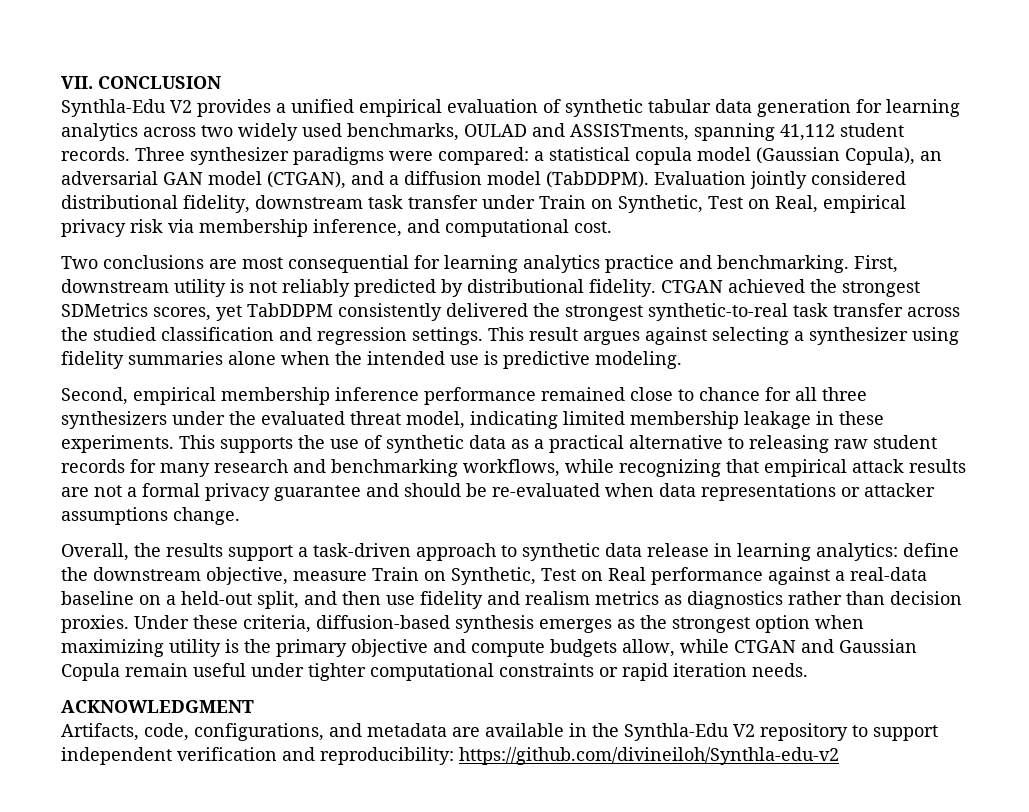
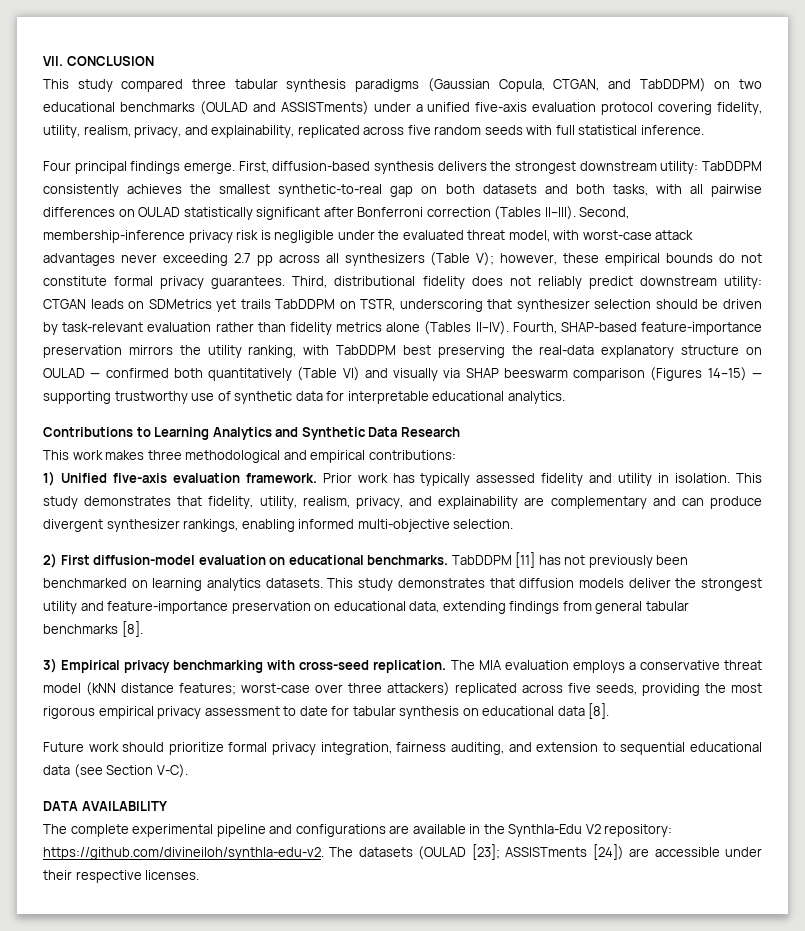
[61,99,960,117] [61,123,904,141] [61,147,942,165] [61,171,906,189] [61,195,906,213] [61,219,612,237] [61,255,898,273] [61,279,920,297] [61,303,960,321] [61,327,959,345] [61,351,682,369] [61,387,867,405] [61,411,167,429] Synthla-Edu V2 provides a unified empirical evaluation of synthetic tabular data generation for learning analytics across two widely used benchmarks, OULAD and ASSISTments, spanning 41,112 student records. Three synthesizer paradigms were compared: a statistical copula model (Gaussian Copula), an adversarial GAN model (CTGAN), and a diffusion model (TabDDPM). Evaluation jointly considered distributional fidelity, downstream task transfer under Train on Synthetic, Test on Real, empirical privacy risk via membership inference, and computational cost. // Two conclusions are most consequential for learning analytics practice and benchmarking. First, downstream utility is not reliably predicted by distributional fidelity. CTGAN achieved the strongest SDMetrics scores, yet TabDDPM consistently delivered the strongest synthetic-to-real task transfer across the studied classification and regression settings. This result argues against selecting a synthesizer using fidelity summaries alone when the intended use is predictive modeling. // Second, empirical membership inference performance remained close to chance for all three synthesizers -> [43,78,763,92] [43,101,762,115] [43,125,704,138] [43,161,762,174] [43,184,762,197] [43,206,630,220] [43,230,335,243] This study compared three tabular synthesis paradigms (Gaussian Copula, CTGAN, and TabDDPM) on two educational benchmarks (OULAD and ASSISTments) under a unified five-axis evaluation protocol covering fidelity, utility, realism, privacy, and explainability, replicated across five random seeds with full statistical inference. // Four principal findings emerge. First, diffusion-based synthesis delivers the strongest downstream utility: TabDDPM consistently achieves the smallest synthetic-to-real gap on both datasets and both tasks, with all pairwise differences on OULAD statistically significant after Bonferroni correction (Tables II–III). Second, membership-inference privacy risk is negligible
[470,411,884,429] [61,435,937,453] [61,459,966,477] [61,483,935,501] [61,507,240,525] [61,543,959,561] [61,567,927,585] [61,591,962,609] [61,615,864,633] [61,639,917,657] [61,663,808,681] [61,700,254,713] [61,723,447,741] indicating limited membership leakage in these experiments. This supports the use of synthetic data as a practical alternative to releasing raw student records for many research and benchmarking workflows, while recognizing that empirical attack results are not a formal privacy guarantee and should be re-evaluated when data representations or attacker assumptions change. // Overall, the results support a task-driven approach to synthetic data release in learning analytics: define the downstream objective, measure Train on Synthetic, Test on Real performance against a real-data baseline on a held-out split, and then use fidelity and realism metrics as diagnostics rather than decision proxies. Under these criteria, diffusion-based synthesis emerges as the strongest option when maximizing utility is the primary objective and compute budgets allow, while CTGAN and Gaussian Copula remain useful under tighter computational constraints or rapid iteration needs. // ACKNOWLEDGMENT // Artifacts, code, configurations, and metadata -> [553,230,694,240] [43,252,762,266] [43,276,763,289] [43,299,762,312] [43,321,762,335] [43,345,762,358] [43,367,762,381] [43,391,565,404] [43,427,460,440] [43,450,456,463] [43,471,762,486] [43,496,762,509] [43,519,514,532] [43,552,689,568] [43,578,763,591] [43,601,689,614] [43,621,143,637] [43,658,763,673] [43,682,762,696] [43,703,610,719] [43,742,763,755] [43,764,188,778] [43,801,167,811] [43,824,386,837] with worst-case attack advantages never exceeding 2.7 pp across all synthesizers (Table V); however, these empirical bounds do not constitute formal privacy guarantees. Third, distributional fidelity does not reliably predict downstream utility: CTGAN leads on SDMetrics yet trails TabDDPM on TSTR, underscoring that synthesizer selection should be driven by task-relevant evaluation rather than fidelity metrics alone (Tables II–IV). Fourth, SHAP-based feature-importance preservation mirrors the utility ranking, with TabDDPM best preserving the real-data explanatory structure on OULAD — confirmed both quantitatively (Table VI) and visually via SHAP beeswarm comparison (Figures 14–15) — supporting trustworthy use of synthetic data for interpretable educational analytics. // Contributions to Learning Analytics and Synthetic Data Research // This work makes three methodological and empirical contributions: // 1) Unified five-axis evaluation framework. Prior work has typically assessed fidelity and utility in isolation. This study demonstrates that fidelity, utility, realism, privacy, and explainability are complementary and can produce divergent synthesizer rankings, enabling informed multi-objective selection. // 2) First diffusion-model evaluation on educational benchmarks. TabDDPM [11] has not previously been benchmarked on learning analytics datasets. This study demonstrates that diffusion models deliver the strongest utility and feature-importance preservation on educational data, extending findings from general tabular benchmarks [8]. // 3) Empirical privacy benchmarking with cross-seed replication. The MIA evaluation employs a conservative threat model (kNN distance features; worst-case over three attackers) replicated across five seeds, providing the most rigorous empirical privacy assessment to date for tabular synthesis on educational data [8]. // Future work should prioritize formal privacy integration, fairness auditing, and extension to sequential educational data (see Section V-C). // DATA AVAILABILITY // The complete experimental pipeline and configurations
[760,723,938,741] [61,747,839,765] repository to support independent verification and reproducibility: https://github.com/divineiloh/Synthla-edu-v2 -> [604,824,673,837] [43,844,763,860] [43,870,200,883] repository: https://github.com/divineiloh/synthla-edu-v2. The datasets (OULAD [23]; ASSISTments [24]) are accessible under their respective licenses.

